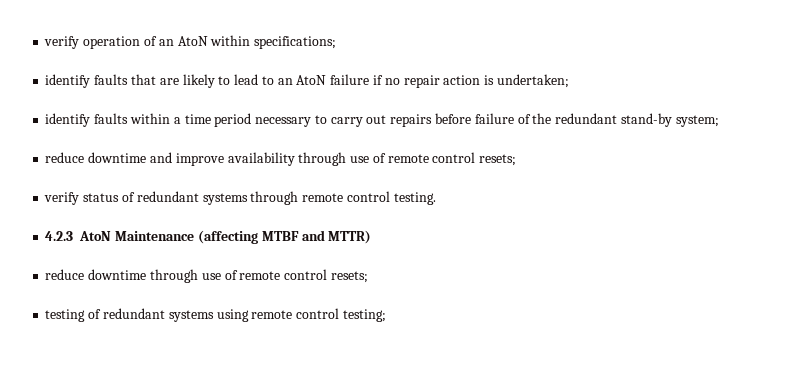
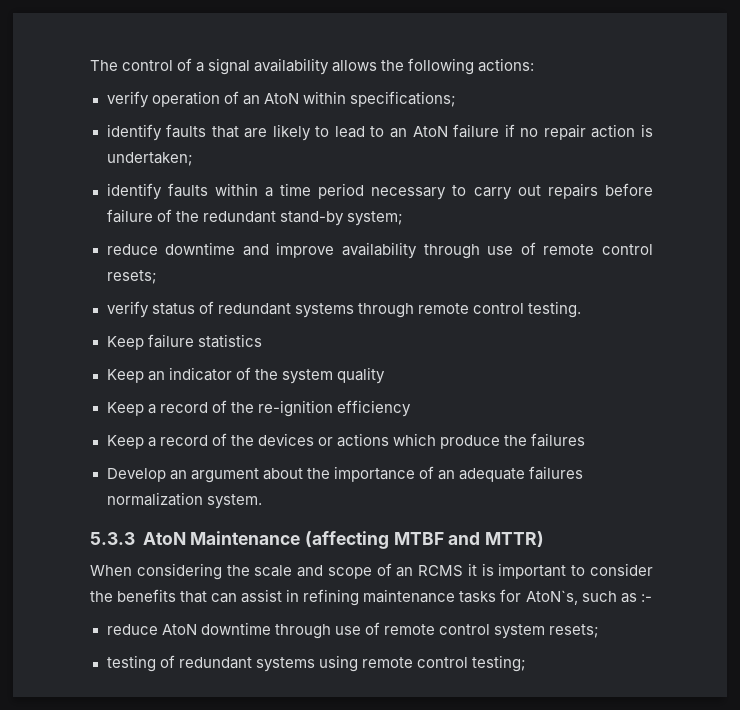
(44, 42) none -> [90,58,535,75] The control of a signal availability allows the following actions: //
[45,231,74,241] 4.2.3 -> [106,334,262,350] [106,367,385,384] [106,400,411,417] [106,433,586,449] [106,466,583,483] [106,492,262,509] [90,532,135,545] Keep failure statistics // Keep an indicator of the system quality // Keep a record of the re-ignition efficiency // Keep a record of the devices or actions which produce the failures // Develop an argument about the importance of an adequate failures normalization system. // 5.3.3
[45,269,85,280] // reduce -> [90,563,653,580] [90,589,652,606] [106,624,197,635] // When considering the scale and scope of an RCMS it is important to consider the benefits that can assist in refining maintenance tasks for AtoN`s, such as :- // reduce AtoN
(328, 274) none -> [493,624,545,639] system

